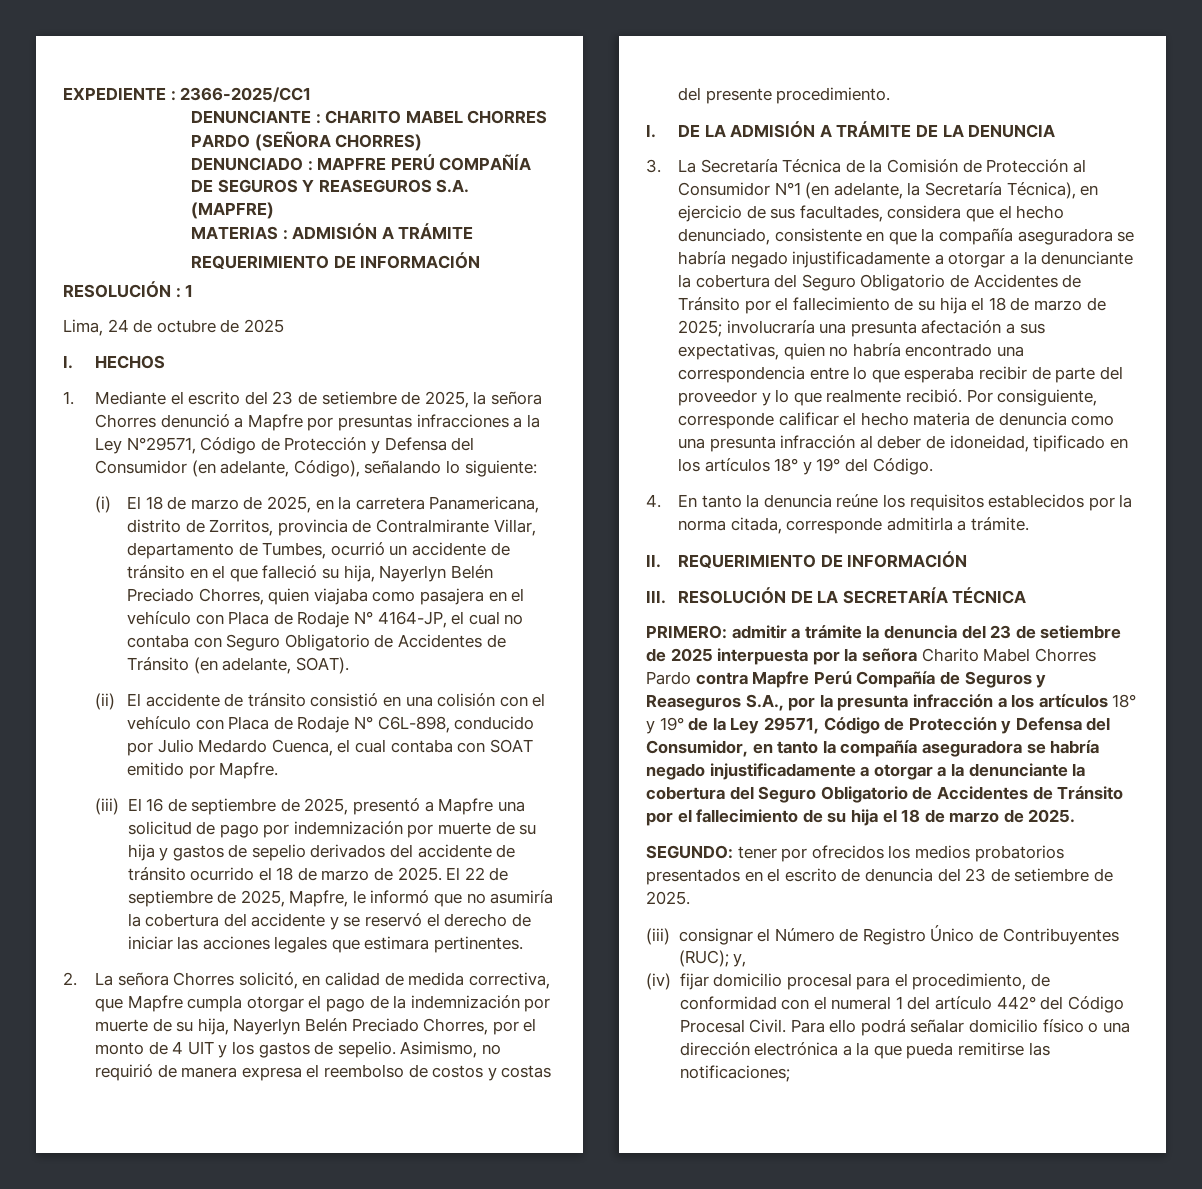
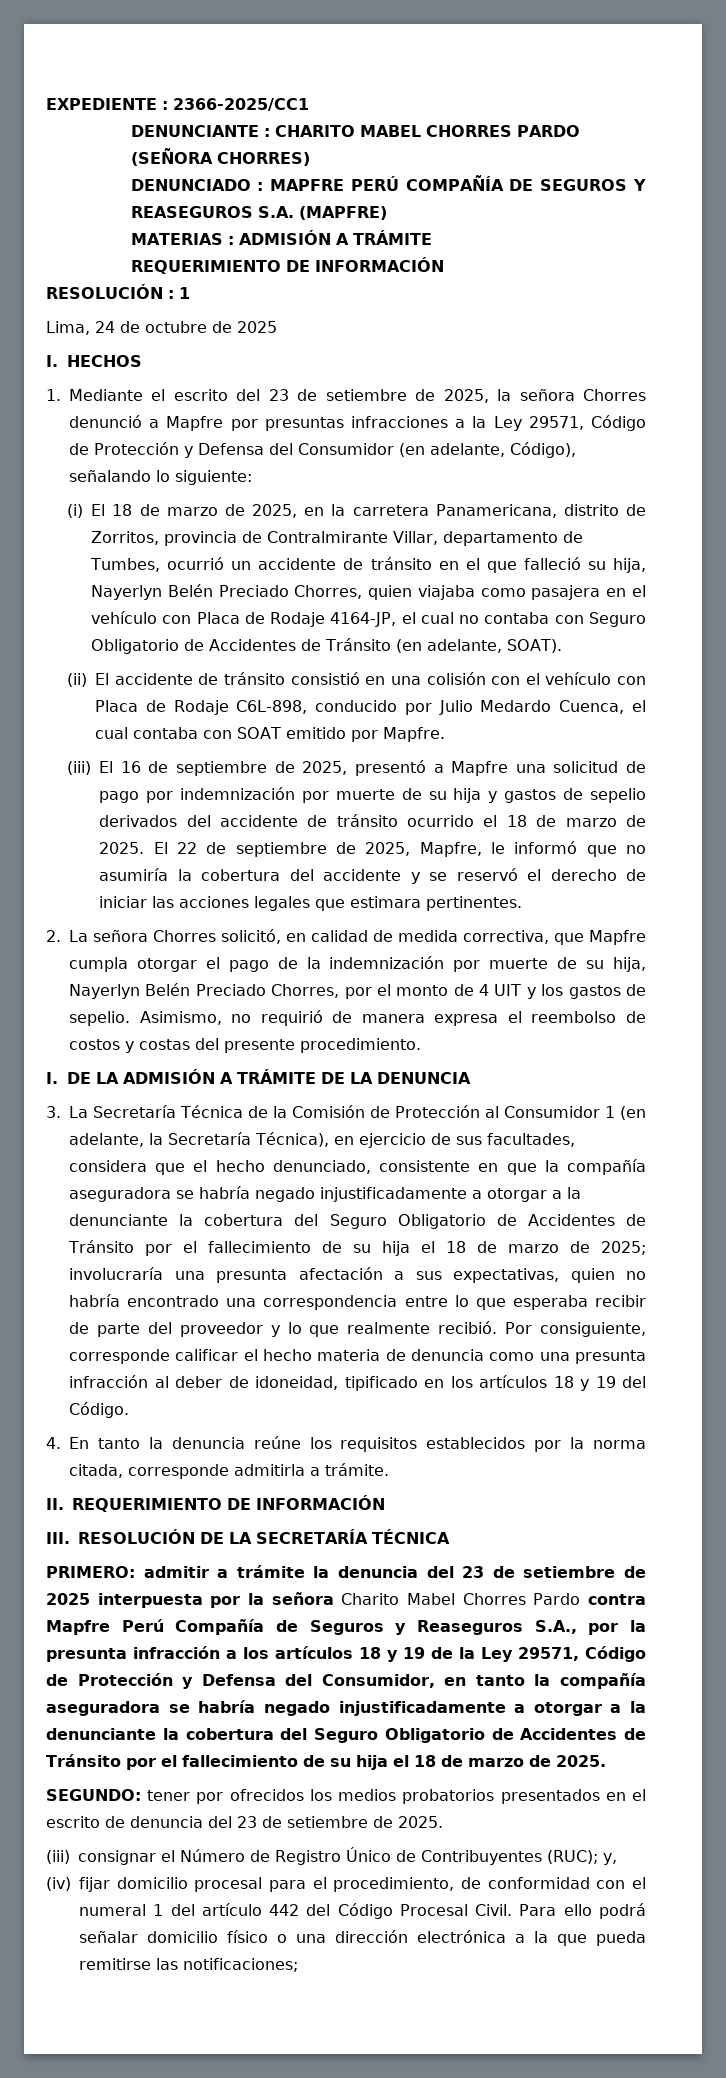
[126,437,196,454] N°29571, -> [528,416,584,430] 29571,
[353,611,373,624] N° -> (326, 619) none
[353,716,373,729] N° -> (229, 707) none
[774,182,801,195] N°1 -> [604,1106,615,1118] 1
[774,458,841,475] 18° y 19° -> [553,1376,616,1391] 18 y 19
[1112,694,1137,708] [646,717,684,734] 18° y 19° -> [359,1647,425,1662] 18 y 19
[996,996,1036,1009] 442° -> [269,1904,300,1916] 442

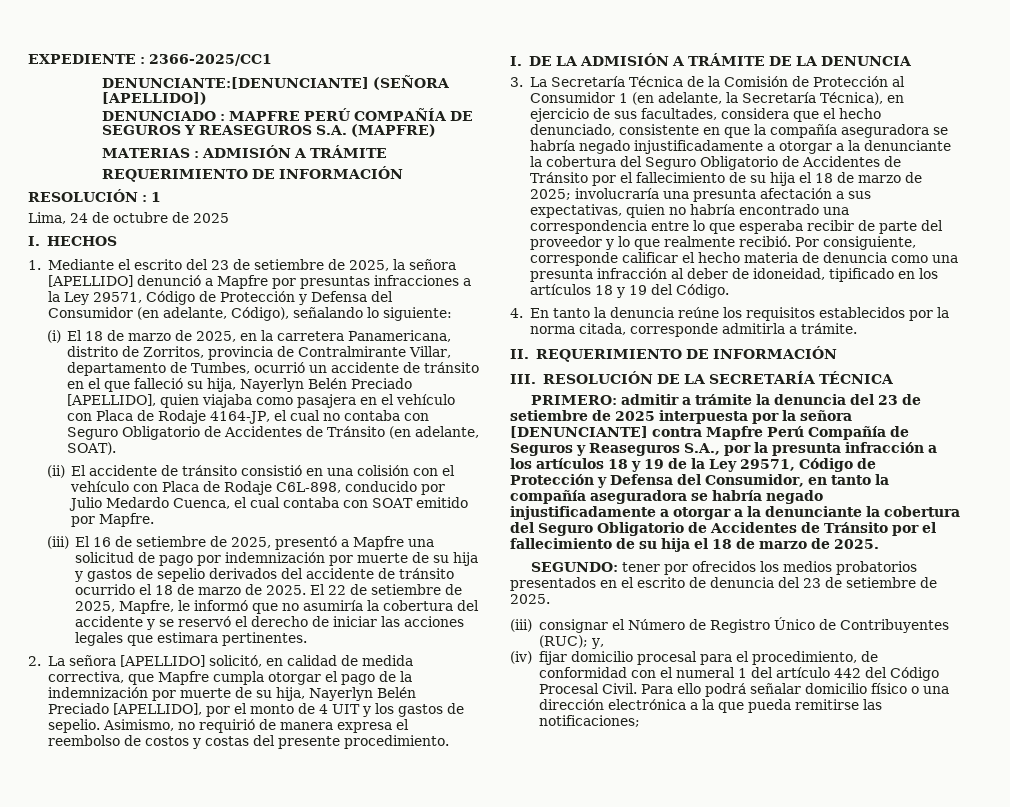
[130,125,580,137] [130,148,310,166] DENUNCIANTE : CHARITO MABEL CHORRES PARDO (SEÑORA CHORRES) -> [102,75,451,90] [102,92,208,105] DENUNCIANTE:[DENUNCIANTE] (SEÑORA [APELLIDO])
[583,389,646,401] Chorres -> [47,275,133,287] [APELLIDO]
[294,585,363,599] Chorres, -> [67,394,157,406] [APELLIDO],
[176,761,268,776] septiembre -> [136,536,207,547] setiembre
[235,842,327,857] septiembre -> [371,584,442,595] setiembre
[153,930,216,942] Chorres -> [119,655,205,667] [APELLIDO]
[271,984,340,998] Chorres, -> [112,703,202,715] [APELLIDO],
[341,1593,581,1605] Charito Mabel Chorres Pardo -> [510,426,648,438] [DENUNCIANTE]

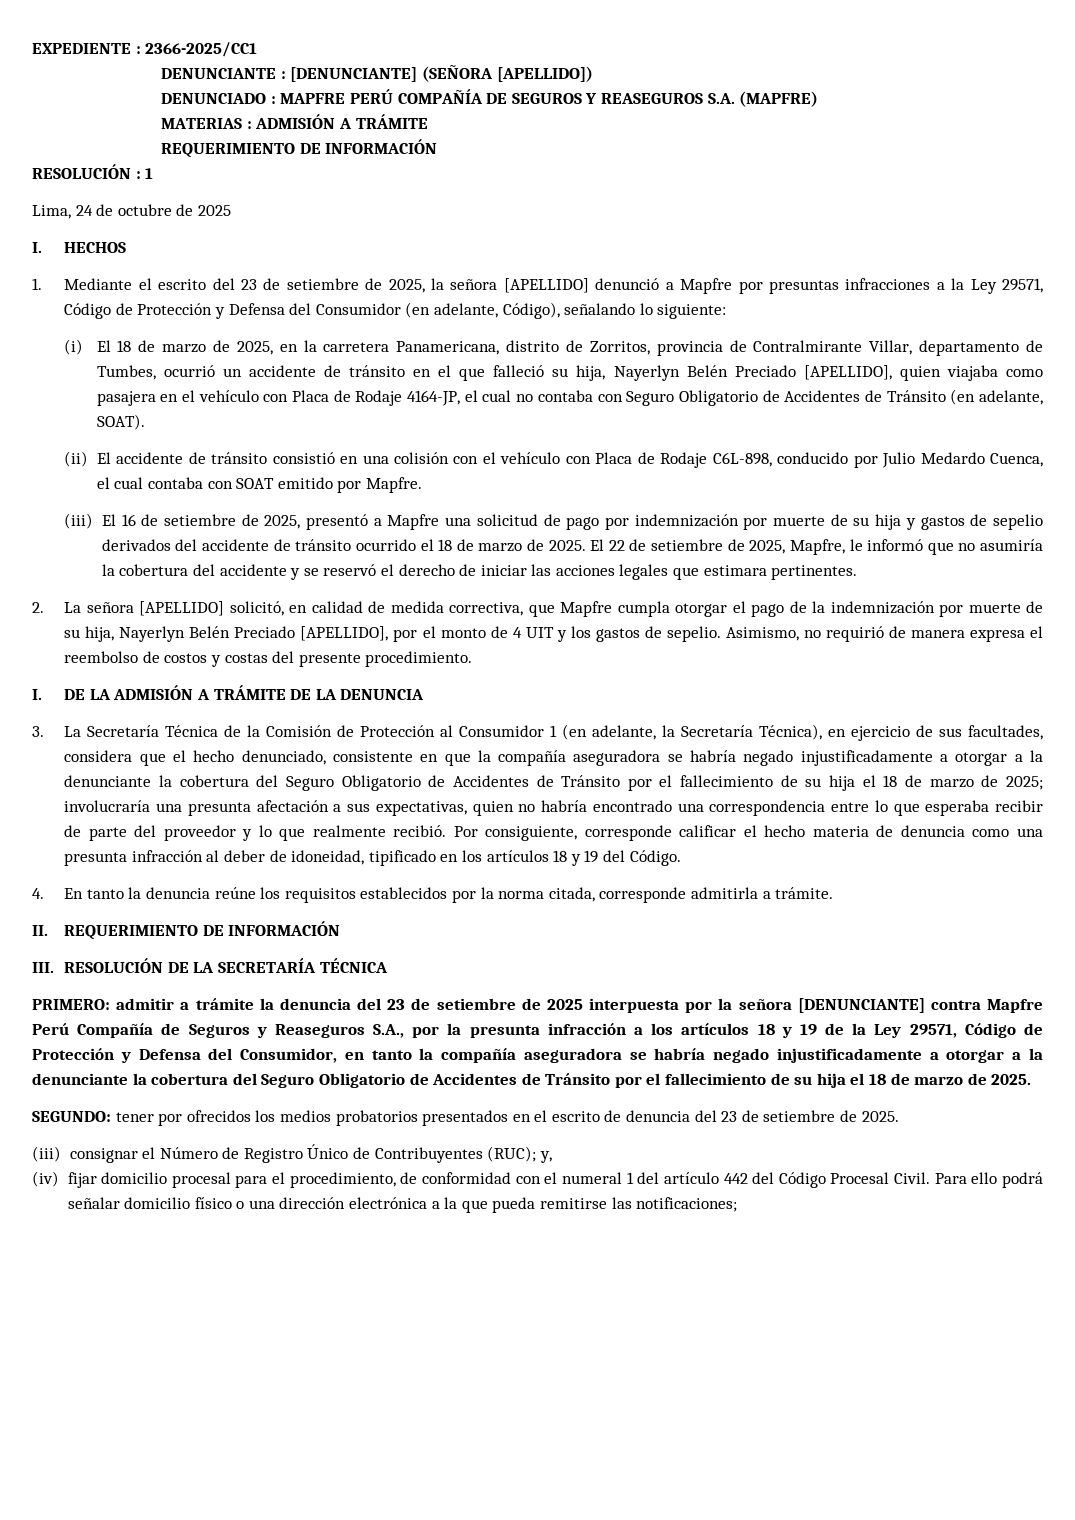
[102,77,370,89] DENUNCIANTE:[DENUNCIANTE] -> [161,67,418,82] DENUNCIANTE : [DENUNCIANTE]

